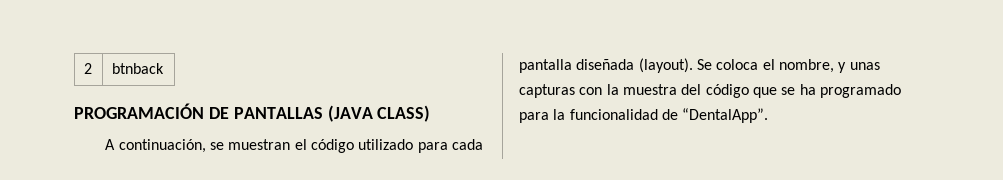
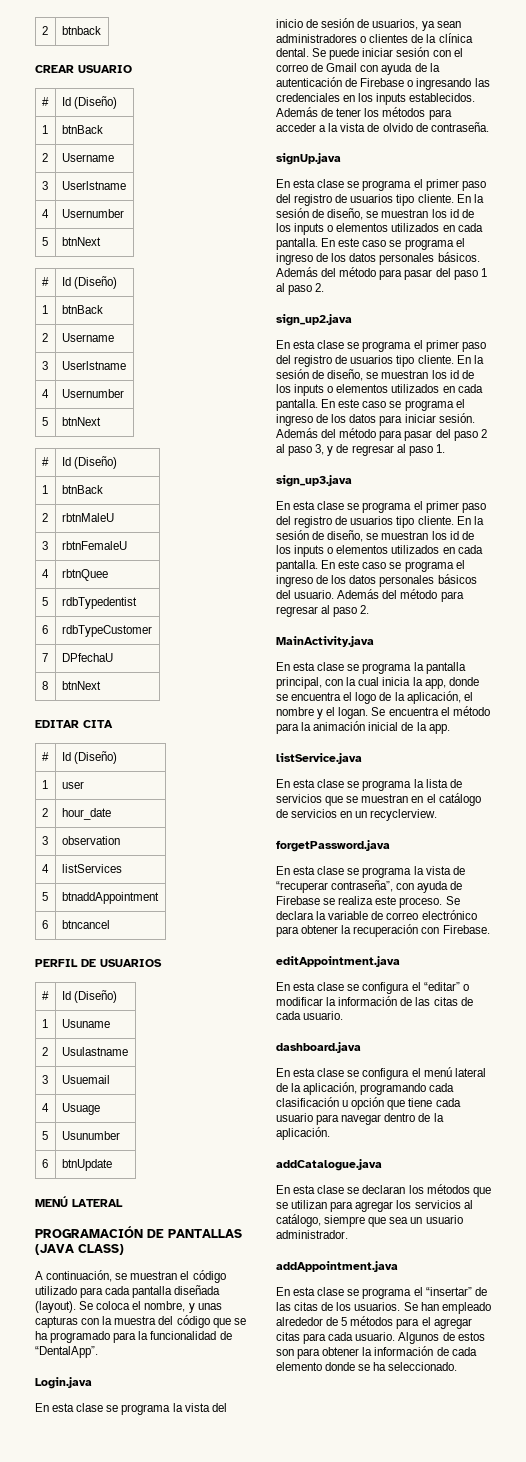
(164, 68) none -> [35,65,132,73] [41,97,49,106] [61,96,117,109] [41,125,48,134] [61,125,103,134] [41,153,48,162] [61,153,114,162] [41,181,48,190] [61,181,126,190] [41,209,49,218] [61,209,124,218] [41,237,48,246] [61,237,101,246] [41,277,49,286] [61,276,117,289] [41,305,48,314] [61,305,103,314] [41,333,48,342] [61,333,114,342] [41,361,48,370] [61,361,126,370] [41,389,49,398] [61,389,124,398] [41,417,48,426] [61,417,101,426] [41,457,49,466] [61,456,117,469] [41,485,48,494] [61,485,103,494] [41,513,48,522] [61,513,114,522] [41,541,48,550] [61,541,127,550] [41,569,49,578] [61,569,108,581] [41,597,48,606] [61,597,137,609] [41,625,48,634] [61,625,152,637] [41,653,48,662] [61,653,113,662] [41,681,48,690] [61,681,101,690] [35,720,113,728] [41,752,49,761] [61,751,117,764] [41,780,48,789] [61,781,84,789] [41,808,48,817] [61,808,111,820] [41,836,48,845] [61,836,120,845] [41,864,49,873] [61,864,122,873] [41,892,48,901] [61,892,159,904] [41,920,48,929] [61,920,110,929] [35,959,162,967] [41,991,49,1000] [61,990,117,1003] [41,1019,48,1028] [61,1019,110,1028] [41,1047,48,1056] [61,1047,128,1056] [41,1075,48,1084] [61,1075,110,1084] [41,1103,49,1112] [61,1103,100,1115] [41,1131,48,1140] [61,1131,120,1140] [41,1159,48,1168] [61,1159,112,1171] [35,1196,123,1207] // CREAR USUARIO // # | Id (Diseño) // 1 | btnBack // 2 | Username // 3 | Userlstname // 4 | Usernumber // 5 | btnNext // # | Id (Diseño) // 1 | btnBack // 2 | Username // 3 | Userlstname // 4 | Usernumber // 5 | btnNext // # | Id (Diseño) // 1 | btnBack // 2 | rbtnMaleU // 3 | rbtnFemaleU // 4 | rbtnQuee // 5 | rdbTypedentist // 6 | rdbTypeCustomer // 7 | DPfechaU // 8 | btnNext // EDITAR CITA // # | Id (Diseño) // 1 | user // 2 | hour_date // 3 | observation // 4 | listServices // 5 | btnaddAppointment // 6 | btncancel // PERFIL DE USUARIOS // # | Id (Diseño) // 1 | Usuname // 2 | Usulastname // 3 | Usuemail // 4 | Usuage // 5 | Usunumber // 6 | btnUpdate // MENÚ LATERAL
(769, 115) none -> [35,1377,92,1389] [35,1403,227,1415] [276,18,461,31] [276,33,473,43] [276,47,463,60] [276,63,440,75] [276,77,490,90] [276,93,476,105] [276,107,452,120] [276,122,489,132] [276,153,341,165] [276,179,486,191] [276,194,484,206] [276,208,474,220] [276,223,483,235] [276,238,465,250] [276,252,480,265] [276,267,487,280] [276,283,325,295] [276,314,352,326] [276,340,486,352] [276,355,484,367] [276,369,474,381] [276,384,483,396] [276,399,465,411] [276,413,475,426] [276,428,487,441] [276,444,445,456] [276,475,352,487] [276,501,486,513] [276,516,484,528] [276,530,474,542] [276,545,483,557] [276,560,465,572] [276,574,477,587] [276,589,464,602] [276,605,370,617] [276,636,374,647] [276,662,466,674] [276,677,479,689] [276,691,473,704] [276,706,490,719] [276,721,450,734] [276,753,362,764] [276,779,462,791] [276,793,481,806] [276,809,438,821] [276,840,390,852] [276,866,465,878] [276,880,463,893] [276,896,460,908] [276,910,477,920] [276,924,490,937] [276,956,400,967] [276,982,469,994] [276,996,473,1006] [276,1011,344,1020] [276,1042,361,1053] [276,1067,486,1080] [276,1082,455,1095] [276,1097,461,1110] [276,1113,444,1125] [276,1127,330,1140] [276,1159,382,1171] [276,1184,491,1197] [276,1200,473,1212] [276,1214,463,1227] [276,1230,348,1239] [276,1261,398,1272] [276,1287,487,1299] [276,1302,491,1314] [276,1316,472,1329] [276,1332,485,1344] [276,1346,477,1359] [276,1362,458,1371] // Login.java // En esta clase se programa la vista del inicio de sesión de usuarios, ya sean administradores o clientes de la clínica dental. Se puede iniciar sesión con el correo de Gmail con ayuda de la autenticación de Firebase o ingresando las credenciales en los inputs establecidos. Además de tener los métodos para acceder a la vista de olvido de contraseña. // signUp.java // En esta clase se programa el primer paso del registro de usuarios tipo cliente. En la sesión de diseño, se muestran los id de los inputs o elementos utilizados en cada pantalla. En este caso se programa el ingreso de los datos personales básicos. Además del método para pasar del paso 1 al paso 2. // sign_up2.java // En esta clase se programa el primer paso del registro de usuarios tipo cliente. En la sesión de diseño, se muestran los id de los inputs o elementos utilizados en cada pantalla. En este caso se programa el ingreso de los datos para iniciar sesión. Además del método para pasar del paso 2 al paso 3, y de regresar al paso 1. // sign_up3.java // En esta clase se programa el primer paso del registro de usuarios tipo cliente. En la sesión de diseño, se muestran los id de los inputs o elementos utilizados en cada pantalla. En este caso se programa el ingreso de los datos personales básicos del usuario. Además del método para regresar al paso 2. // MainActivity.java // En esta clase se programa la pantalla principal, con la cual inicia la app, donde se encuentra el logo de la aplicación, el nombre y el logan. Se encuentra el método para la animación inicial de la app. // listService.java // En esta clase se programa la lista de servicios que se muestran en el catálogo de servicios en un recyclerview. // forgetPassword.java // En esta clase se programa la vista de “recuperar contraseña”, con ayuda de Firebase se realiza este proceso. Se declara la variable de correo electrónico para obtener la recuperación con Firebase. // editAppointment.java // En esta clase se configura el “editar” o modificar la información de las citas de cada usuario. // dashboard.java // En esta clase se configura el menú lateral de la aplicación, programando cada clasificación u opción que tiene cada usuario para navegar dentro de la aplicación. // addCatalogue.java // En esta clase se declaran los métodos que se utilizan para agregar los servicios al catálogo, siempre que sea un usuario administrador. // addAppointment.java // En esta clase se programa el “insertar” de las citas de los usuarios. Se han empleado alrededor de 5 métodos para el agregar citas para cada usuario. Algunos de estos son para obtener la información de cada elemento donde se ha seleccionado.

